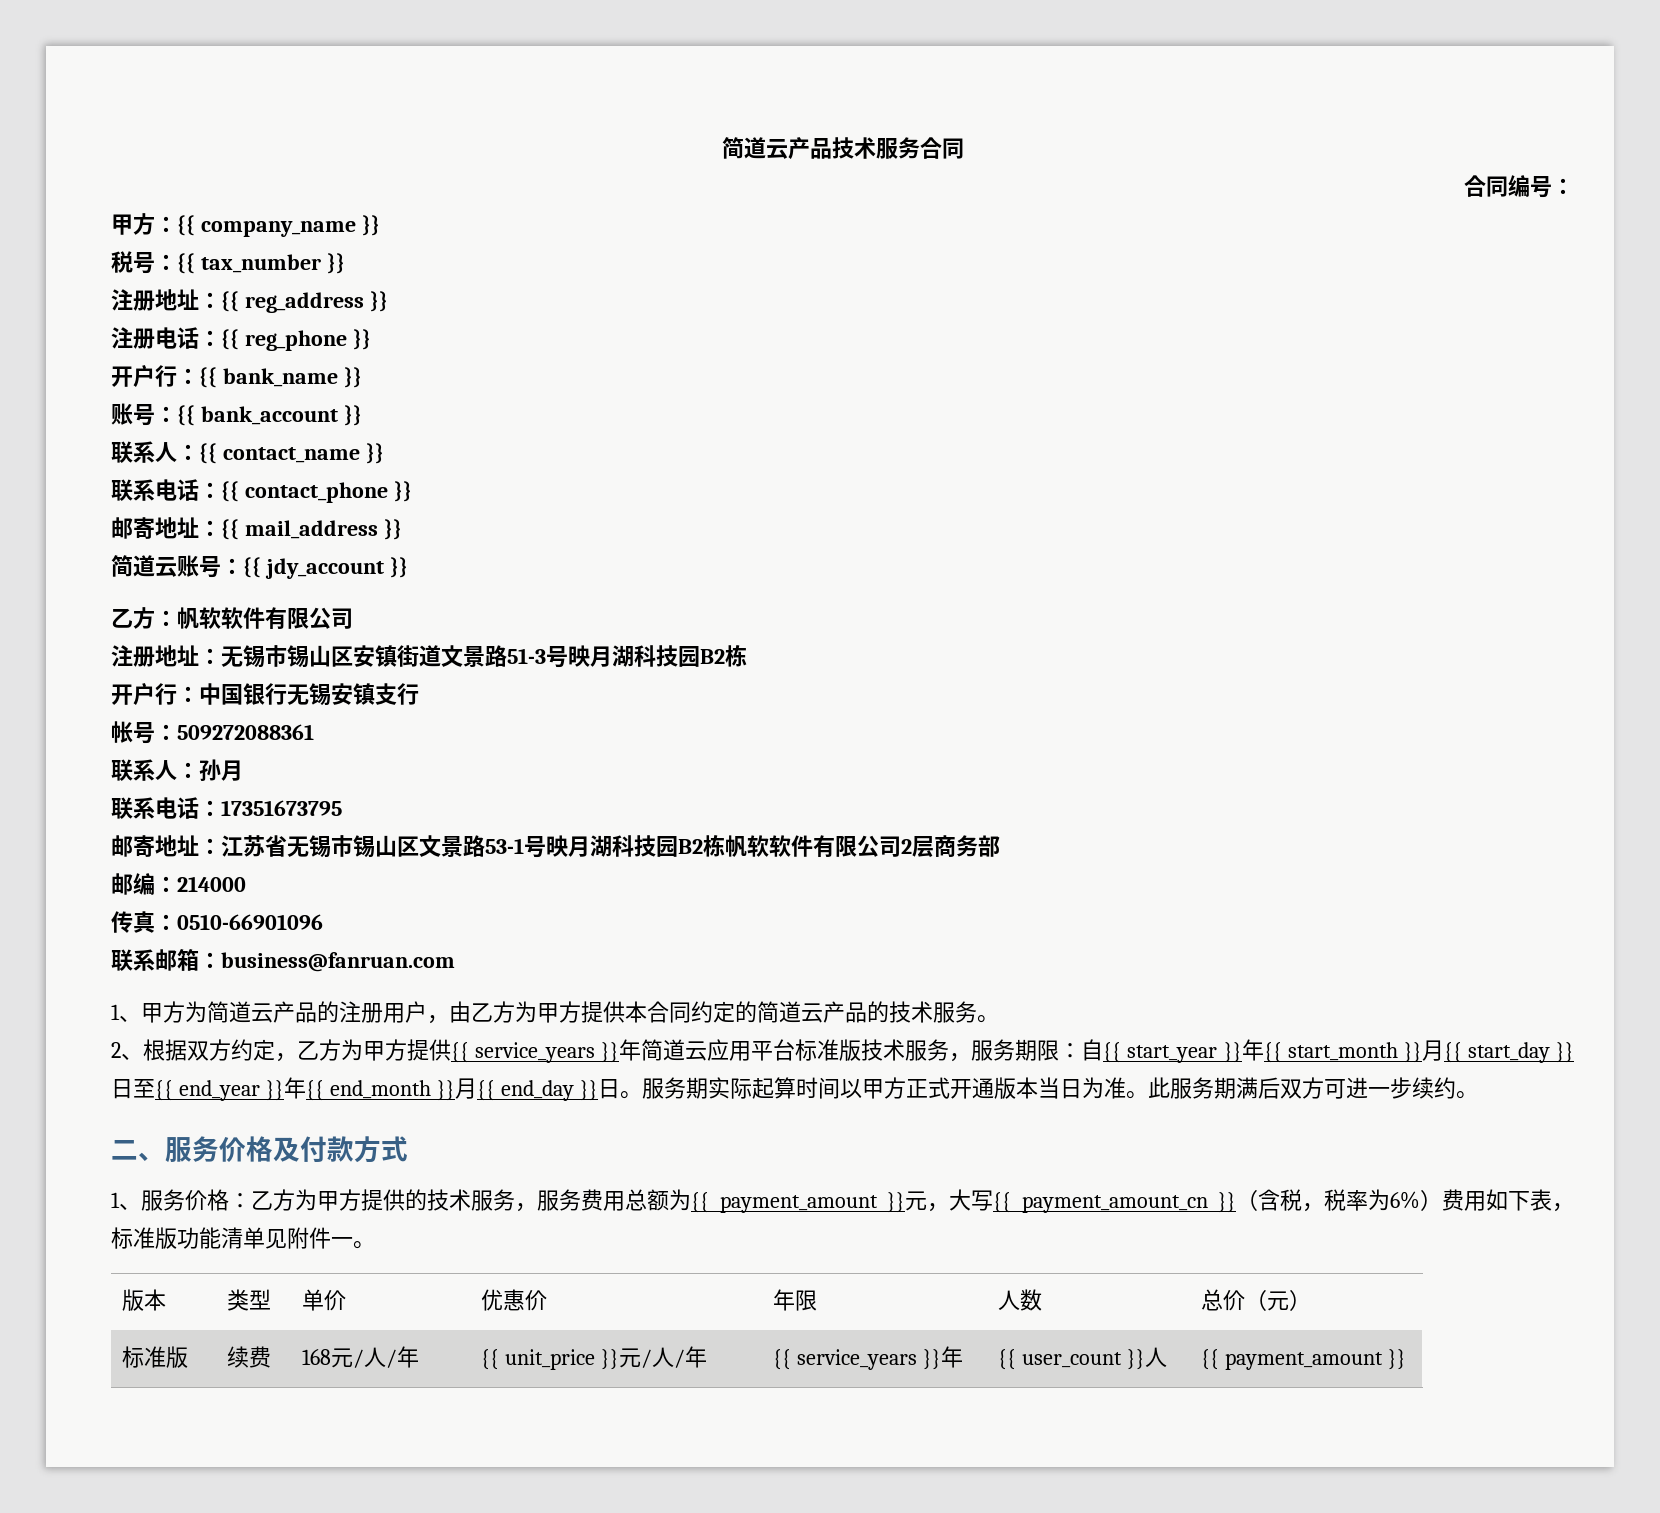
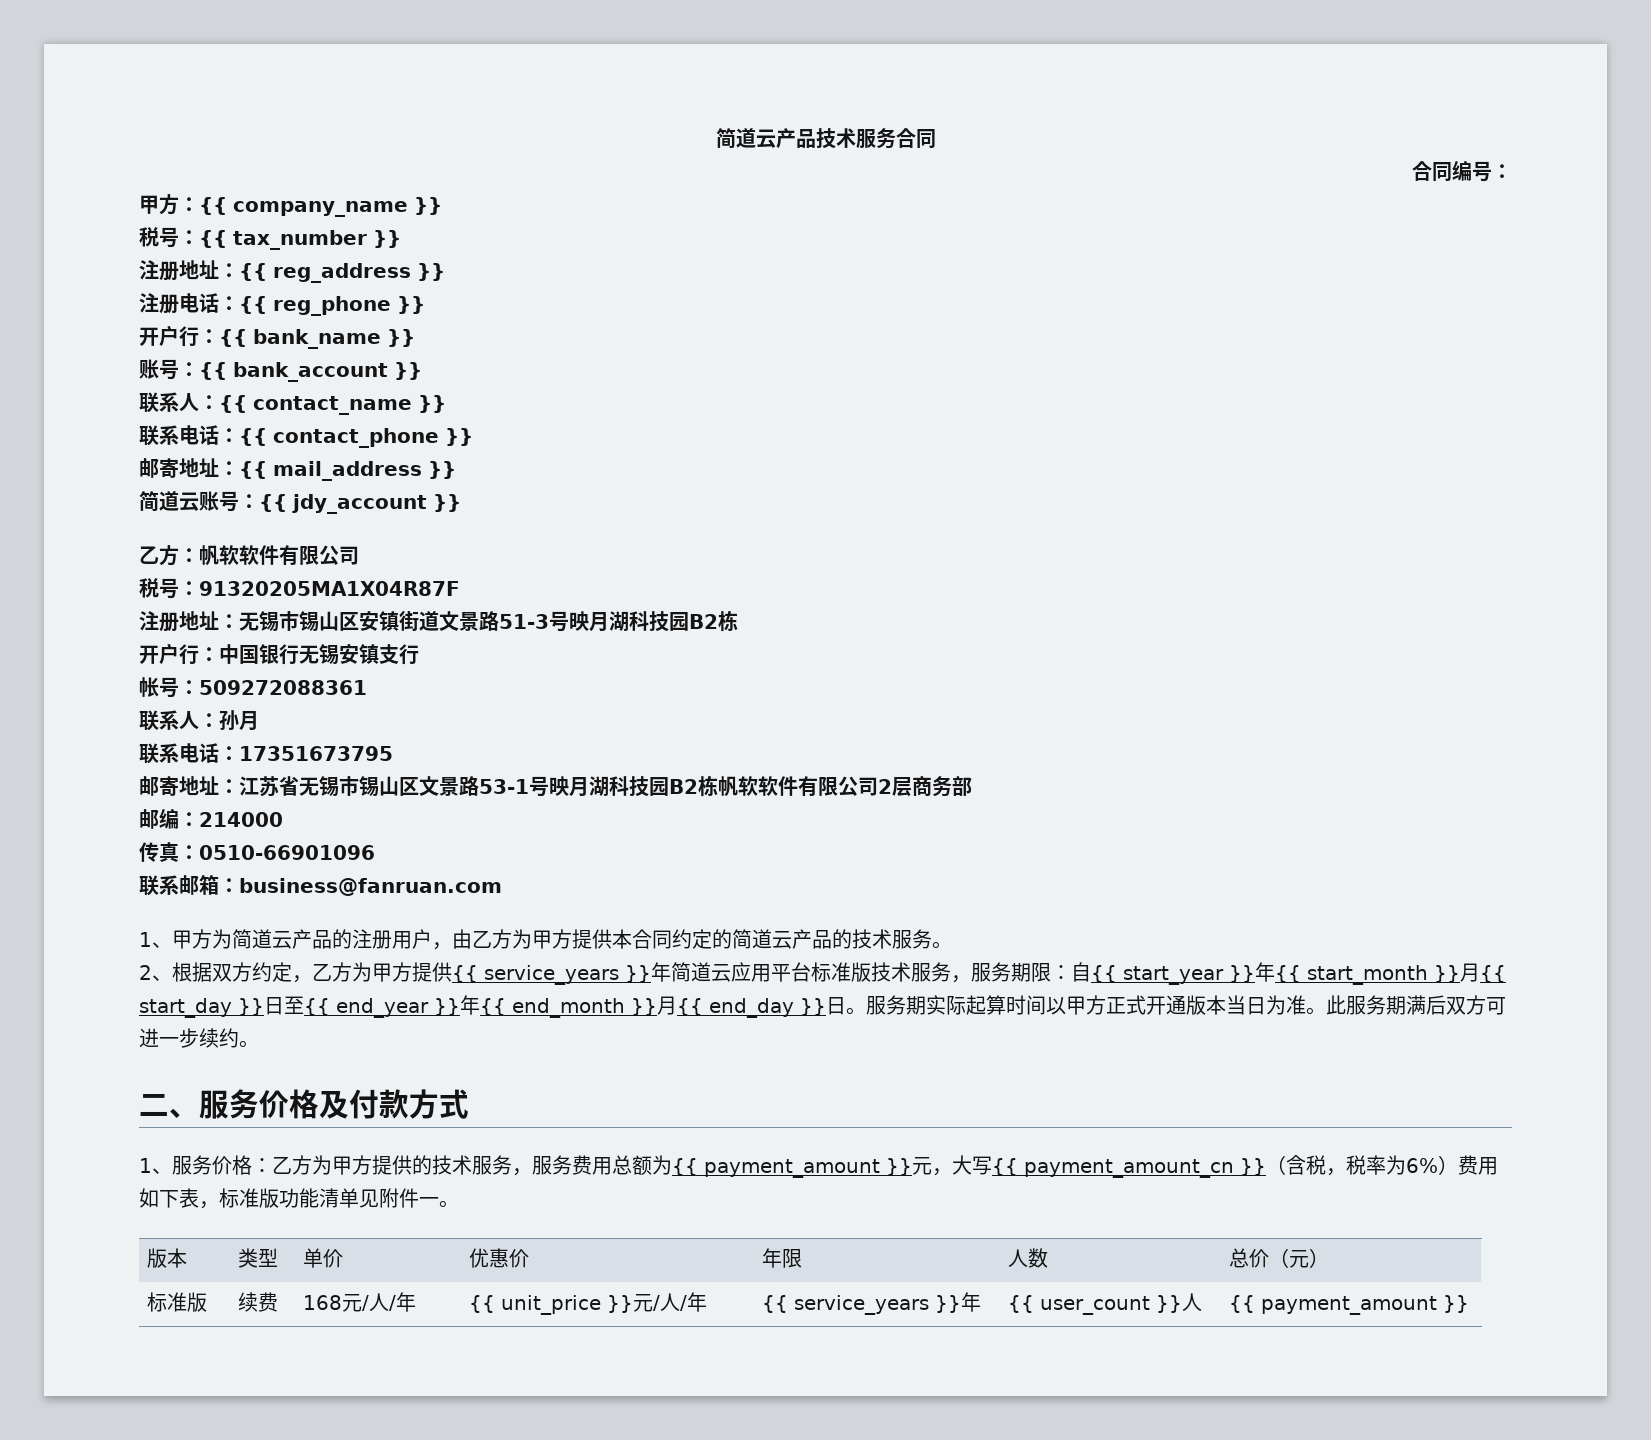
(353, 618) none -> [139,578,460,599] // 税号：91320205MA1X04R87F

